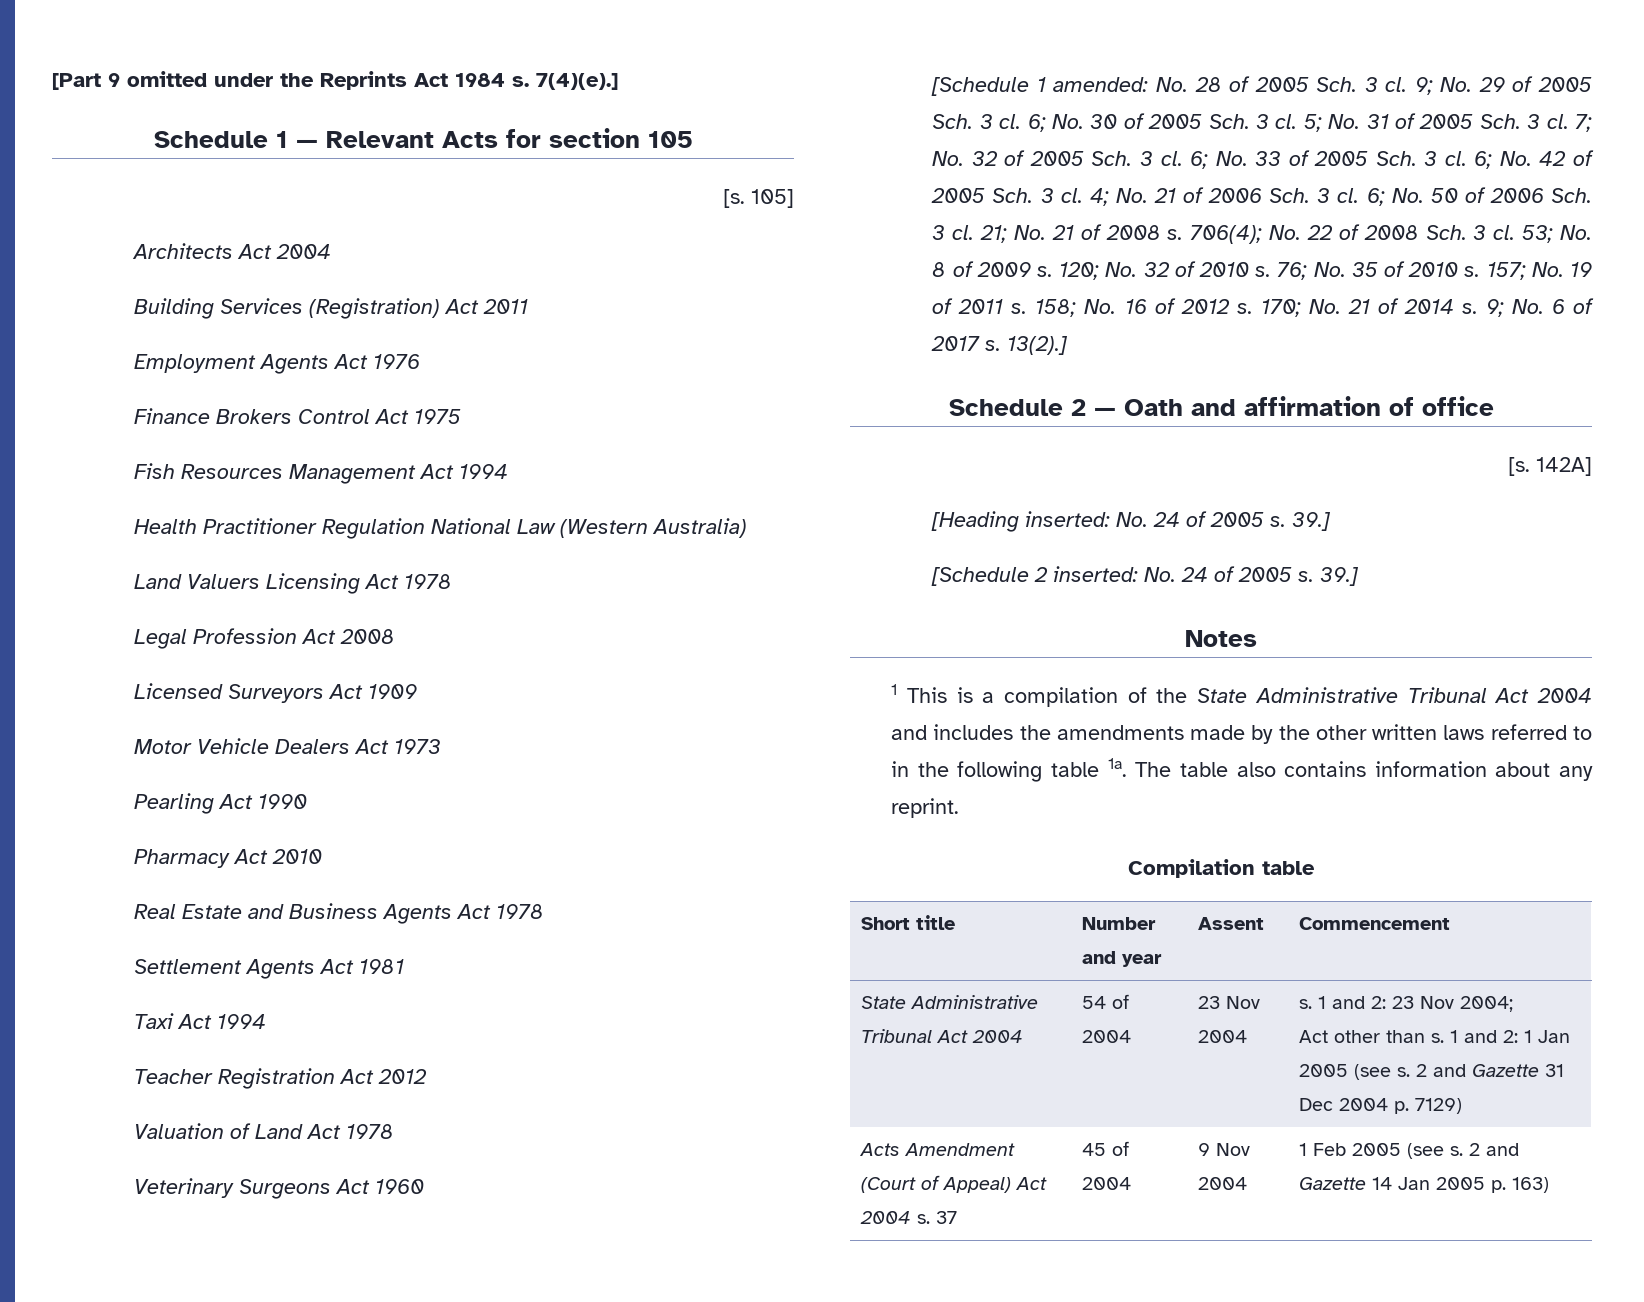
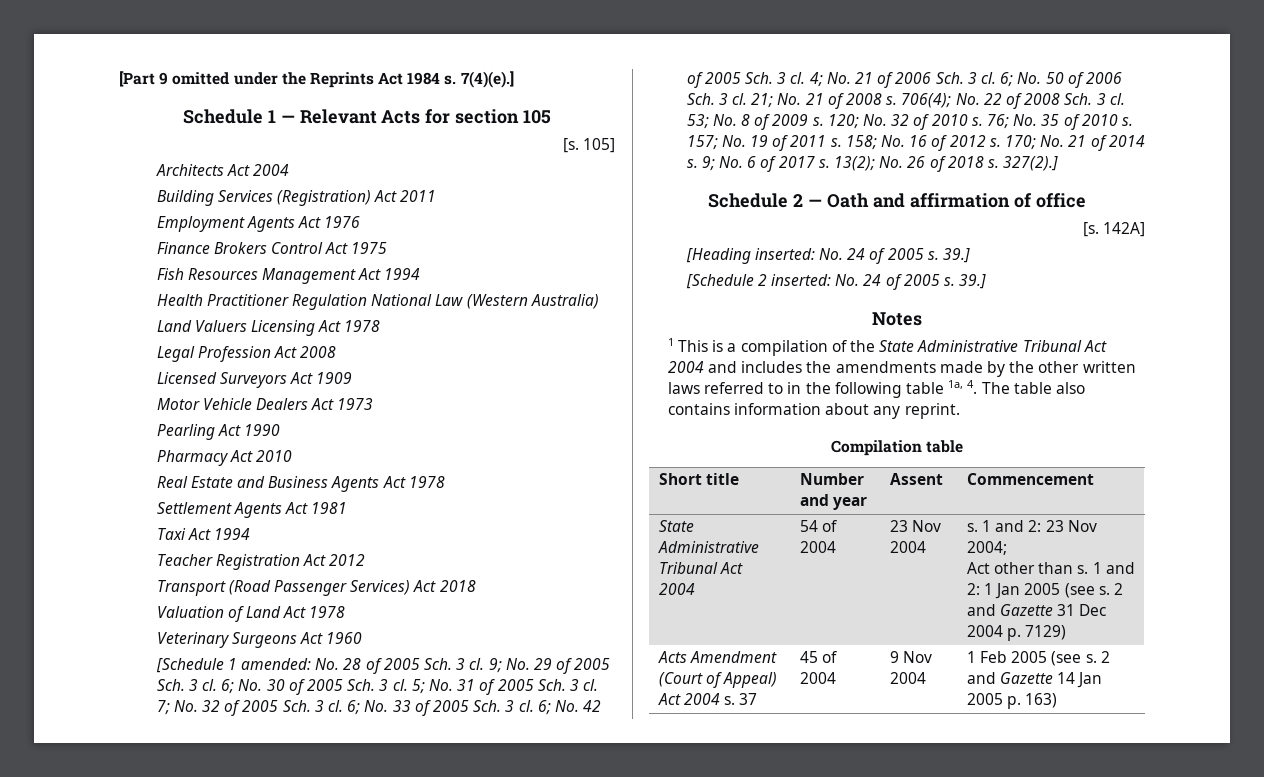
(428, 1076) none -> [156,580,476,596] // Transport (Road Passenger Services) Act 2018
[1007,336,1069,355] 13(2).] -> [834,156,1059,172] 13(2); No. 26 of 2018 s. 327(2).]
[1107,758,1127,777] 1a. -> [948,380,978,394] 1a, 4.

